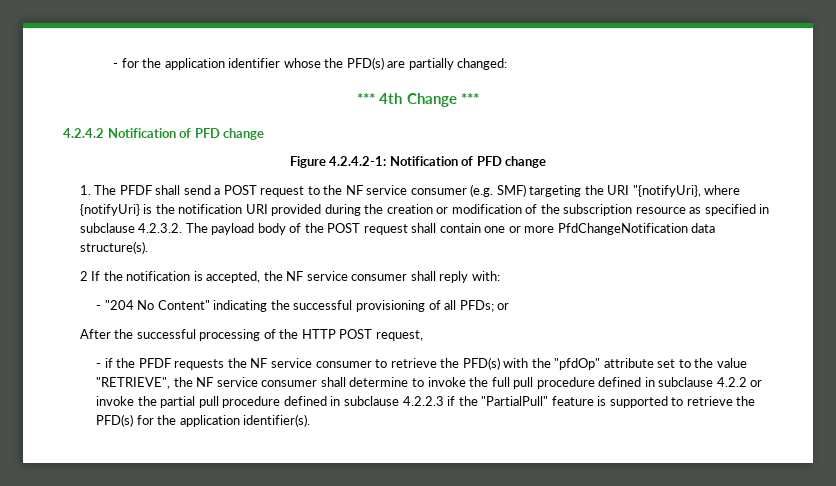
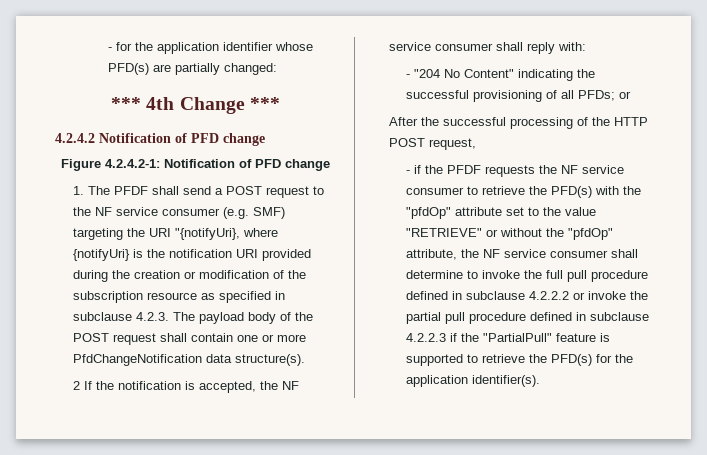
[324,58,344,68] the -> (313, 46) none
[138,223,183,233] 4.2.3.2. -> [135,312,169,321] 4.2.3.
[96,377,171,389] "RETRIEVE", -> [406,228,614,240] [406,249,458,260] "RETRIEVE" or without the "pfdOp" attribute,
[716,377,747,387] 4.2.2 -> [529,291,570,300] 4.2.2.2

